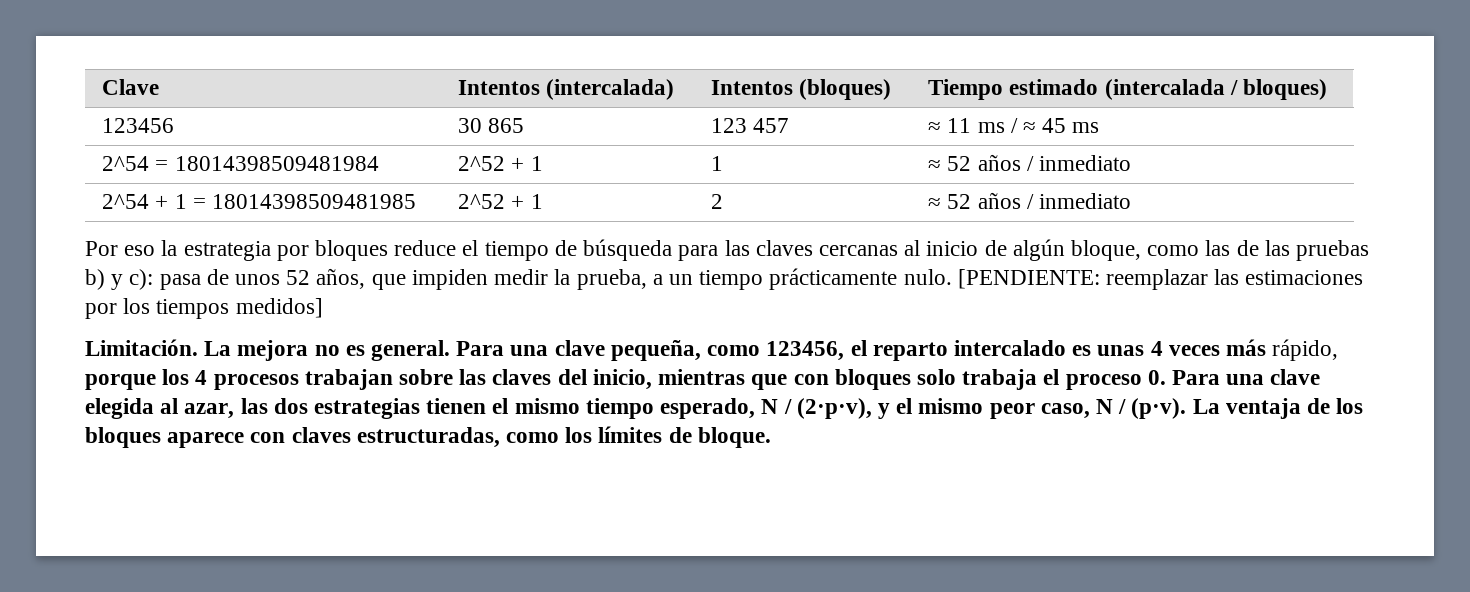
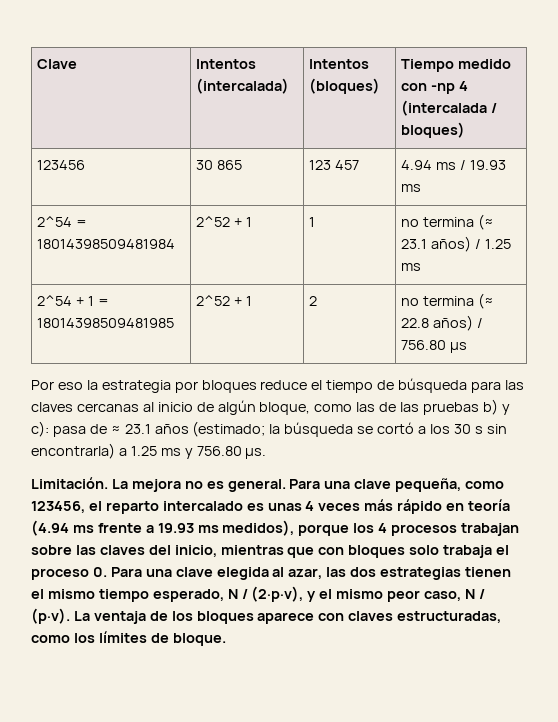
[1009,79,1099,95] estimado -> [457,59,511,69] [400,81,468,94] medido con -np 4
[928,118,1067,133] ≈ 11 ms / ≈ 45 -> [400,160,506,170] 4.94 ms / 19.93
[928,154,1131,171] ≈ 52 años / inmediato -> [400,214,494,230] [400,236,511,252] [400,263,421,271] no termina (≈ 23.1 años) / 1.25 ms
[928,192,1131,209] ≈ 52 años / inmediato -> [400,293,494,309] [400,315,483,331] [400,340,467,353] no termina (≈ 22.8 años) / 756.80 µs
[235,268,1364,290] [85,298,323,319] unos 52 años, que impiden medir la prueba, a un tiempo prácticamente nulo. [PENDIENTE: reemplazar las estimaciones por los tiempos medidos] -> [110,421,507,437] [31,443,267,459] ≈ 23.1 años (estimado; la búsqueda se cortó a los 30 s sin encontrarla) a 1.25 ms y 756.80 µs.
[1272,339,1339,361] rápido, -> [397,499,511,514] [31,520,295,536] rápido en teoría (4.94 ms frente a 19.93 ms medidos),

